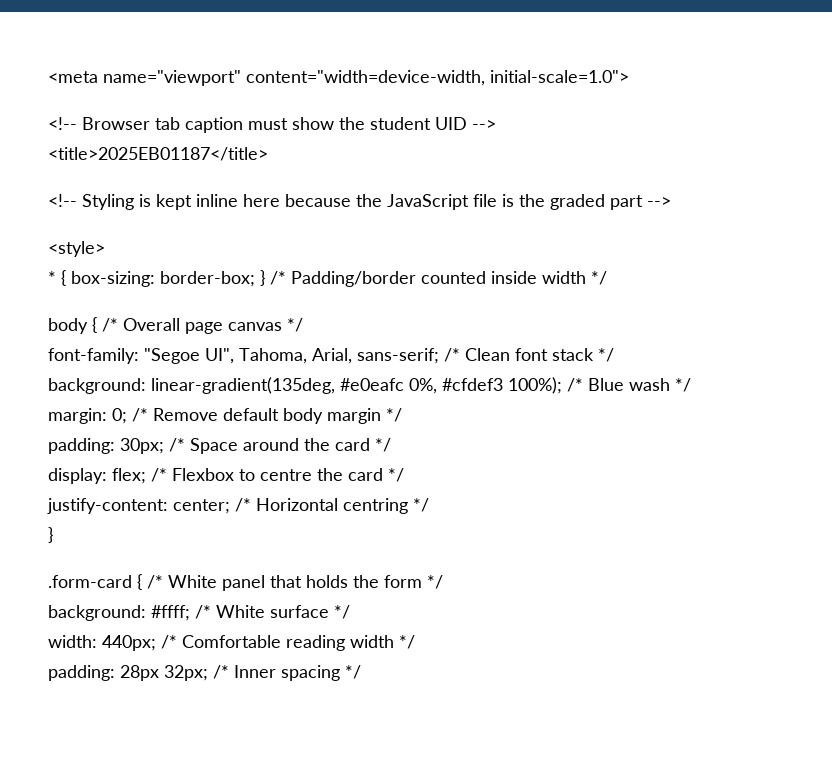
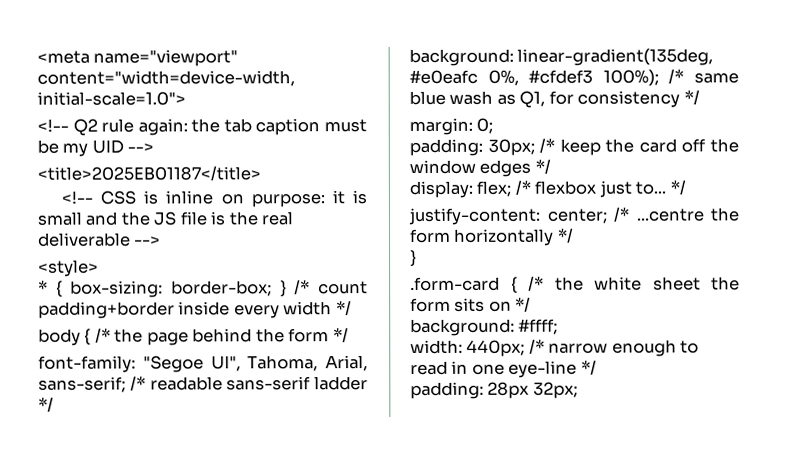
[82,117,496,133] [48,147,268,161] [48,194,469,210] Browser tab caption must show the student UID --> // <title>2025EB01187</title> // <!-- Styling is kept inline here because the JavaScript -> [72,118,367,136] [37,139,155,157] [37,166,261,181] [60,190,367,208] [37,211,177,226] Q2 rule again: the tab caption must be my UID --> // <title>2025EB01187</title> // <!-- CSS is inline on purpose: it is small and the JS
[550,194,643,210] graded part -> [261,211,294,226] [37,232,131,247] real deliverable
[291,271,537,287] Padding/border counted inside -> [318,281,368,295] [38,301,280,319] count padding+border inside every
[123,318,282,334] Overall page canvas -> [114,328,330,346] the page behind the form
[465,348,594,361] Clean font stack -> [149,376,368,391] readable sans-serif ladder
[588,378,691,392] [48,408,402,424] [48,438,370,454] Blue wash */ // margin: 0; /* Remove default body margin */ // padding: 30px; /* Space around the card -> [694,72,739,84] [409,90,700,108] [409,117,494,135] [409,138,739,156] [409,159,532,177] same blue wash as Q1, for consistency */ // margin: 0; // padding: 30px; /* keep the card off the window edges
[172,468,383,481] Flexbox to centre the card -> [534,180,667,198] flexbox just to...
[256,498,408,514] Horizontal centring -> [635,207,739,222] [409,228,555,246] ...centre the form horizontally
[168,575,422,591] White panel that holds the form -> [554,276,740,291] [410,297,512,312] the white sheet the form sits on
[195,605,350,619] /* White surface */ -> (559, 326) none
[182,635,394,651] Comfortable reading width -> [548,339,700,357] [410,360,578,378] narrow enough to read in one eye-line
[213,665,361,681] /* Inner spacing */ -> (578, 390) none

